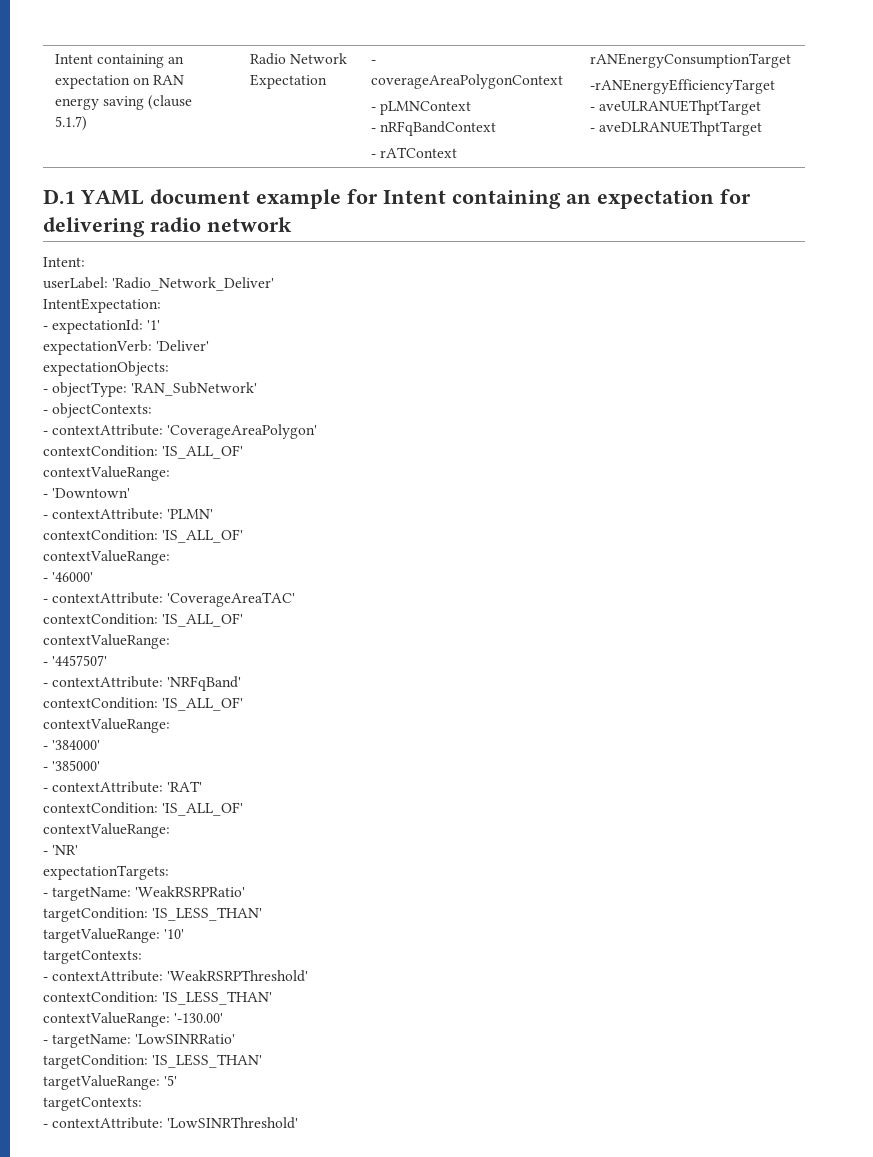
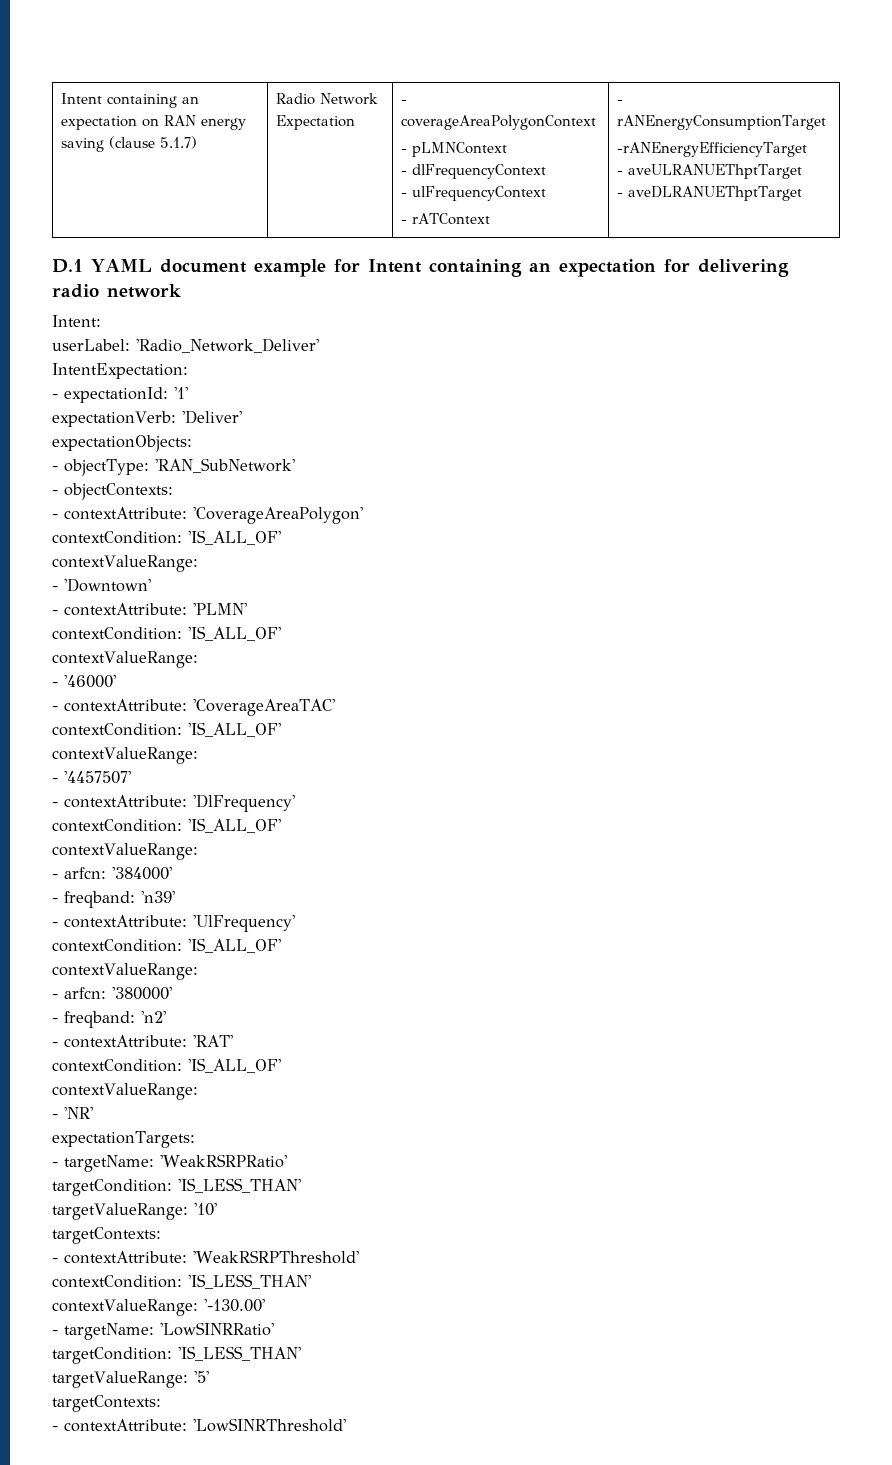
[380,121,497,136] nRFqBandContext -> [411,164,546,179] [400,186,546,201] dlFrequencyContext // - ulFrequencyContext
(458, 152) none -> [616,99,623,104] -
[167,676,242,691] [43,697,244,711] [43,718,170,733] [43,746,48,750] 'NRFqBand' // contextCondition: 'IS_ALL_OF' // contextValueRange: // - -> [193,794,295,812] [52,818,281,833] [52,843,198,860] [52,867,106,879] 'DlFrequency' // contextCondition: 'IS_ALL_OF' // contextValueRange: // - arfcn:
[52,760,101,771] '385000' -> [64,891,175,908] [52,915,295,932] [52,938,281,953] [52,963,198,980] [52,987,172,1000] [52,1011,166,1028] freqband: 'n39' // - contextAttribute: 'UlFrequency' // contextCondition: 'IS_ALL_OF' // contextValueRange: // - arfcn: '380000' // - freqband: 'n2'

